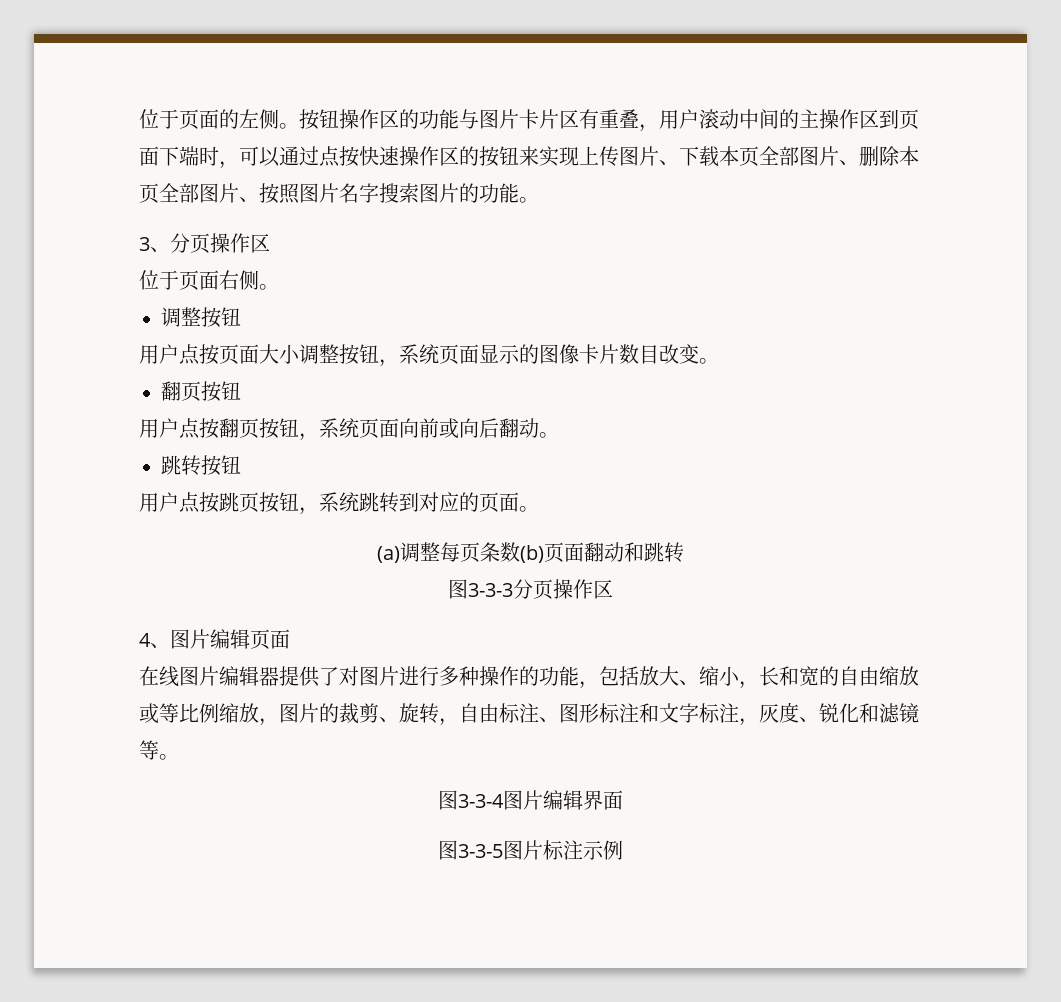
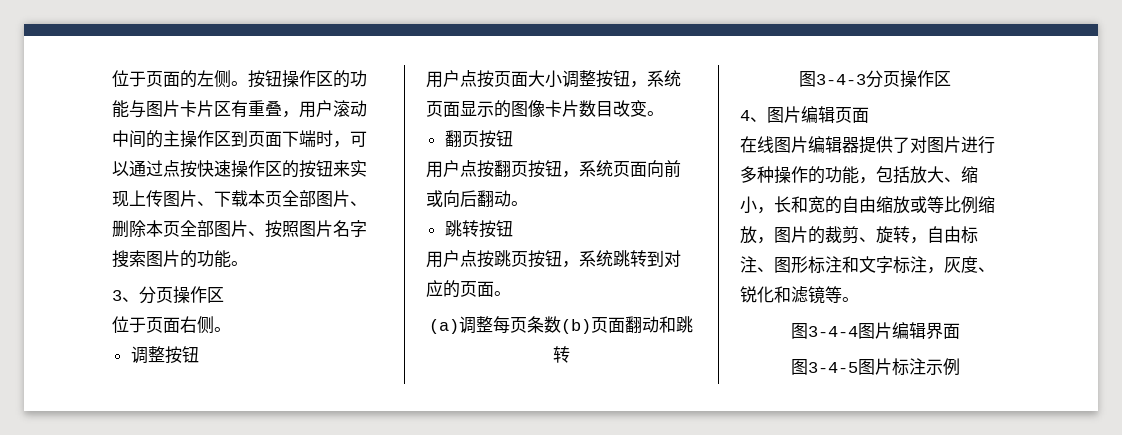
[468,583,513,597] 3-3-3 -> [816,74,866,85] 3-4-3
[458,794,504,808] 3-3-4 -> [807,326,858,337] 3-4-4
[458,844,503,858] 3-3-5 -> [807,362,858,373] 3-4-5

